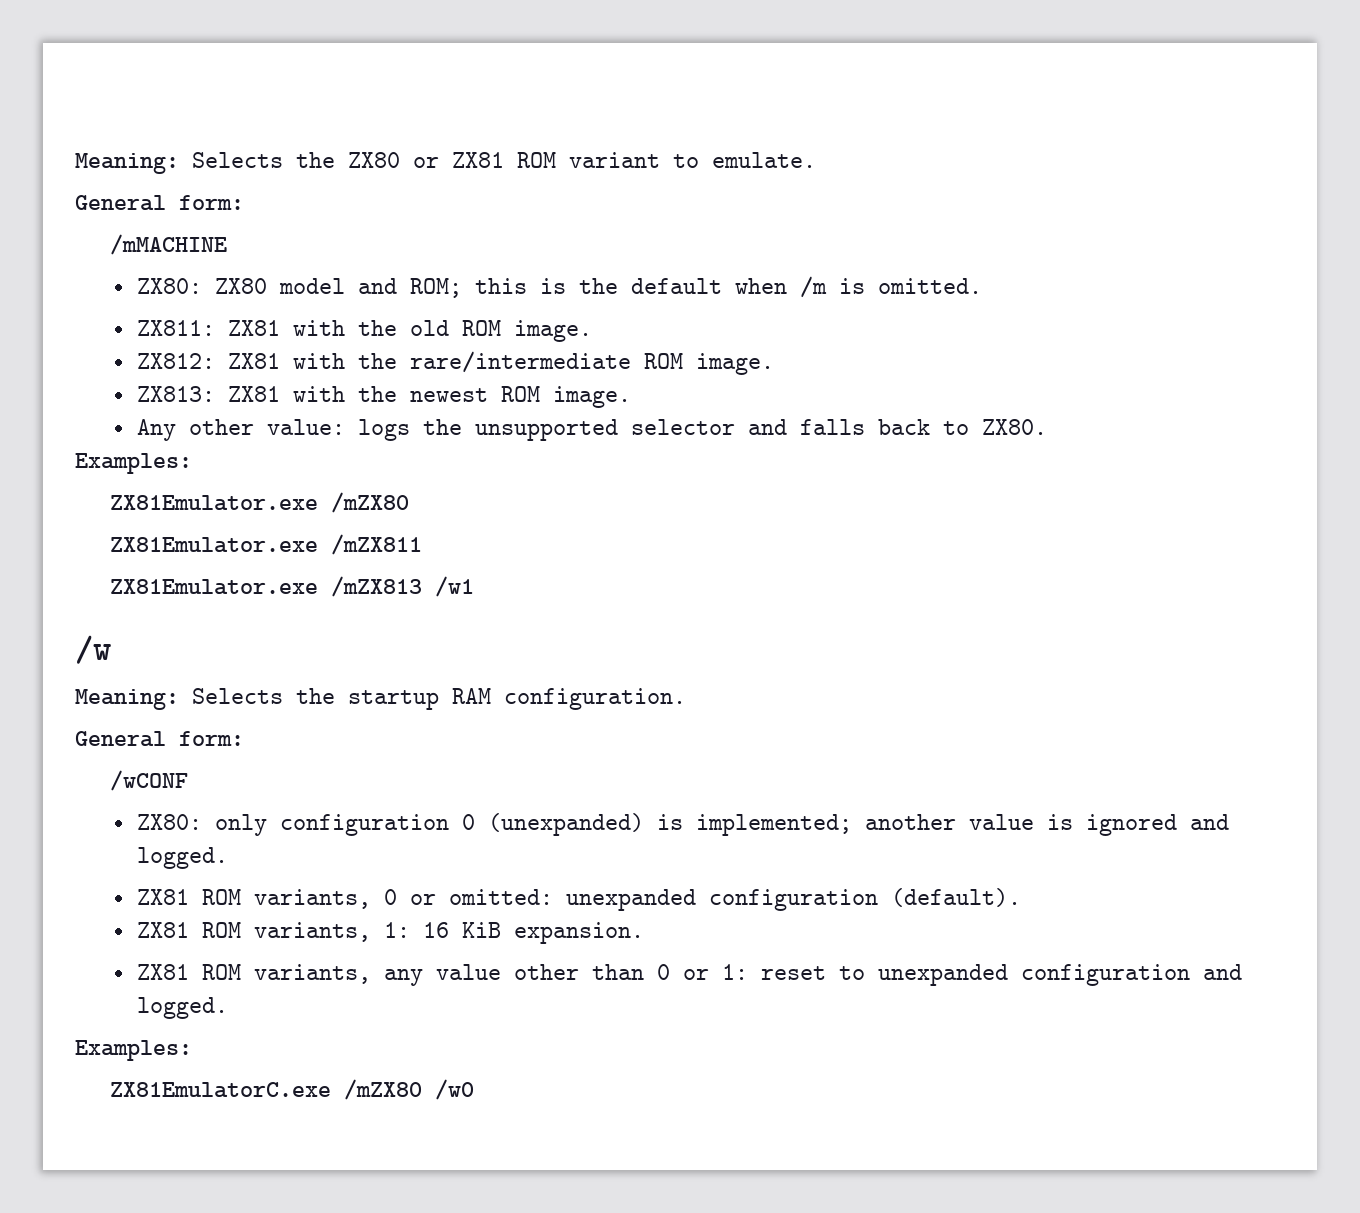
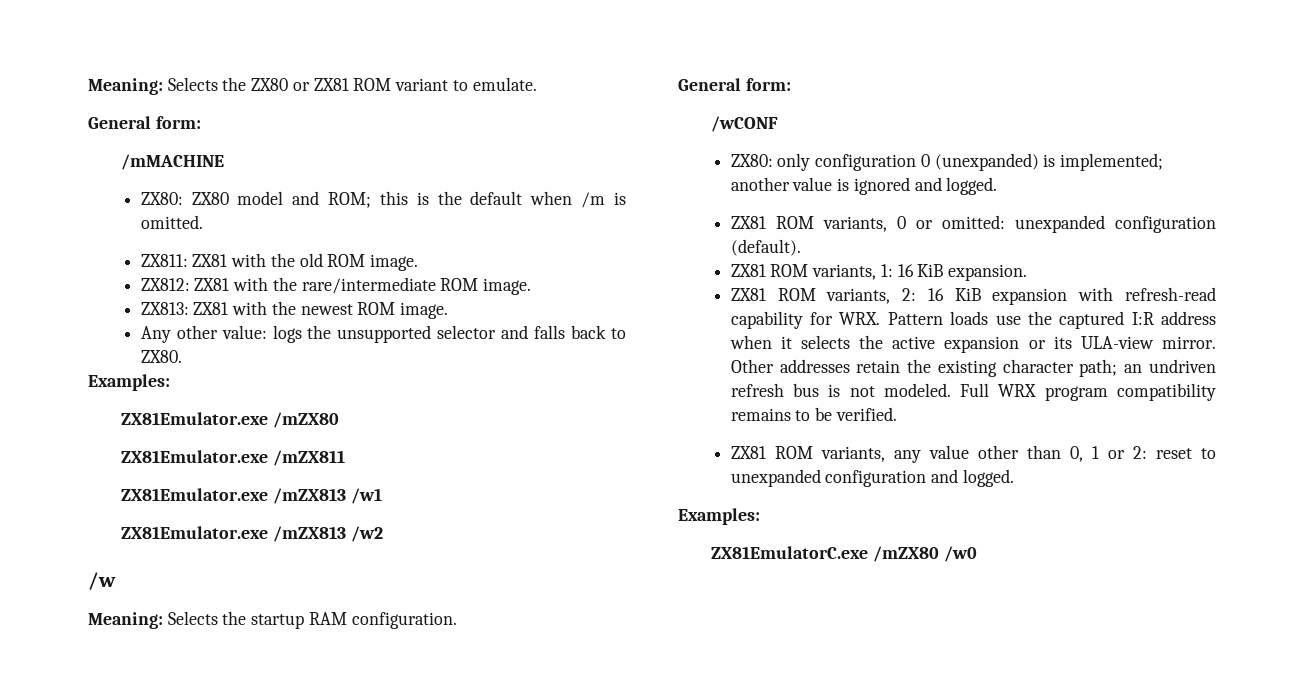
(474, 586) none -> [121,526,383,542] // ZX81Emulator.exe /mZX813 /w2
(644, 933) none -> [730,287,1216,305] [730,311,1216,329] [729,335,1216,353] [730,359,1216,377] [730,383,1216,401] [730,407,897,421] // ZX81 ROM variants, 2: 16 KiB expansion with refresh-read capability for WRX. Pattern loads use the captured I:R address when it selects the active expansion or its ULA-view mirror. Other addresses retain the existing character path; an undriven refresh bus is not modeled. Full WRX program compatibility remains to be verified.
[656,964,748,980] 0 or 1: -> [1069,446,1147,462] 0, 1 or 2:

